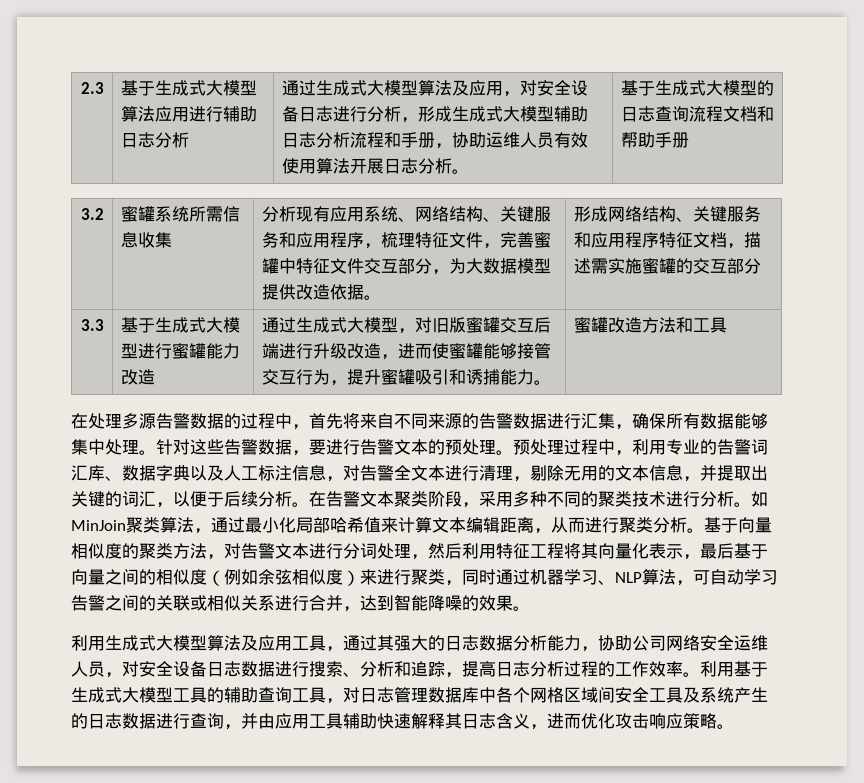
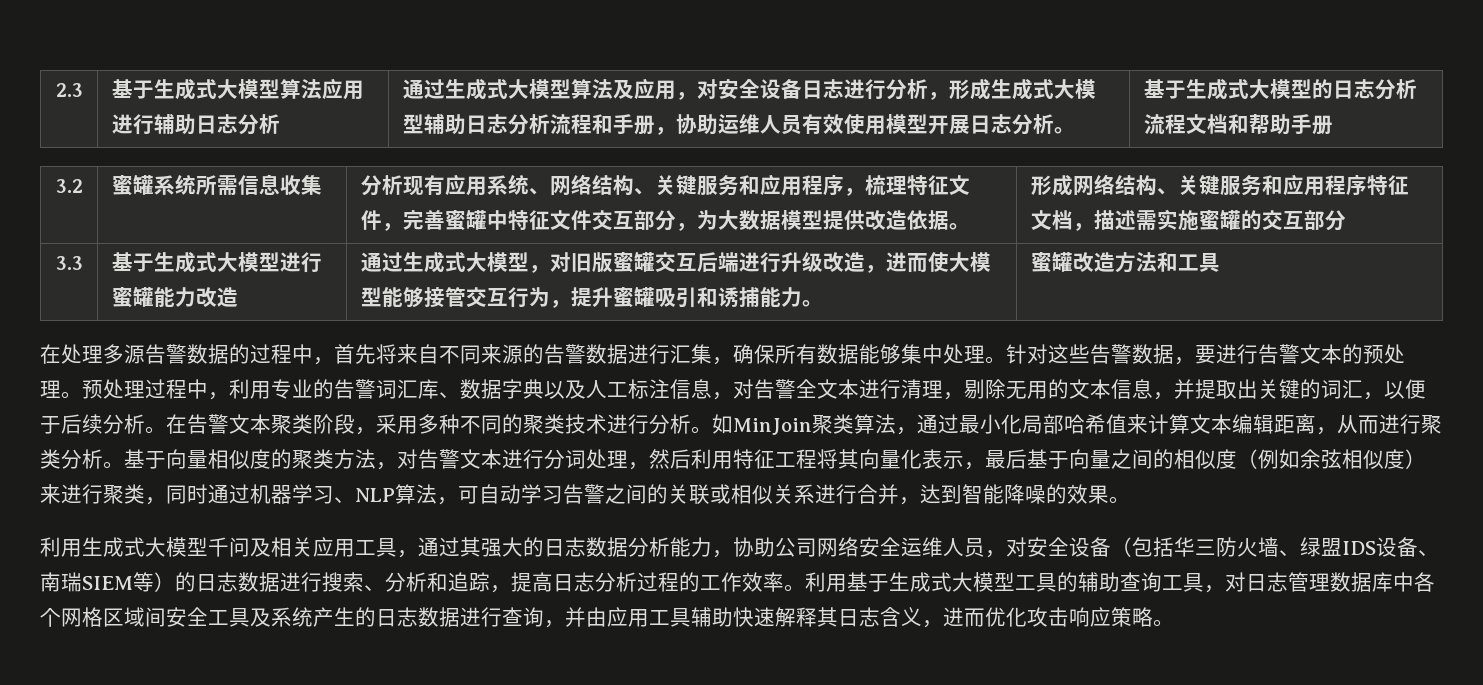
[315,158,350,174] 算法 -> [885,114,928,134] 模型
[654,106,689,122] 查询 -> [1374,79,1417,100] 分析
[448,343,483,359] 蜜罐 -> [948,252,991,272] [360,287,382,307] 大模型
[207,635,258,651] 算法及 -> [208,537,313,557] 千问及相关
(207, 669) none -> [1111,537,1439,557] [40,572,196,592] （包括华三防火墙、绿盟IDS设备、南瑞SIEM等）的

